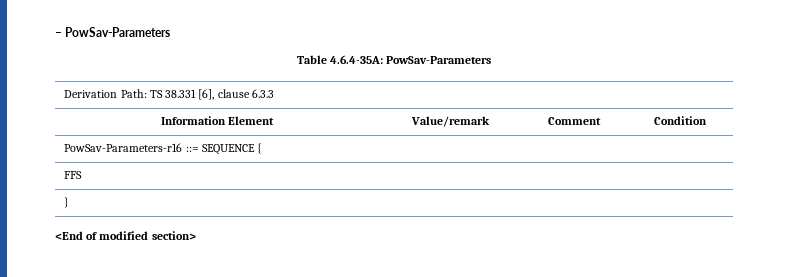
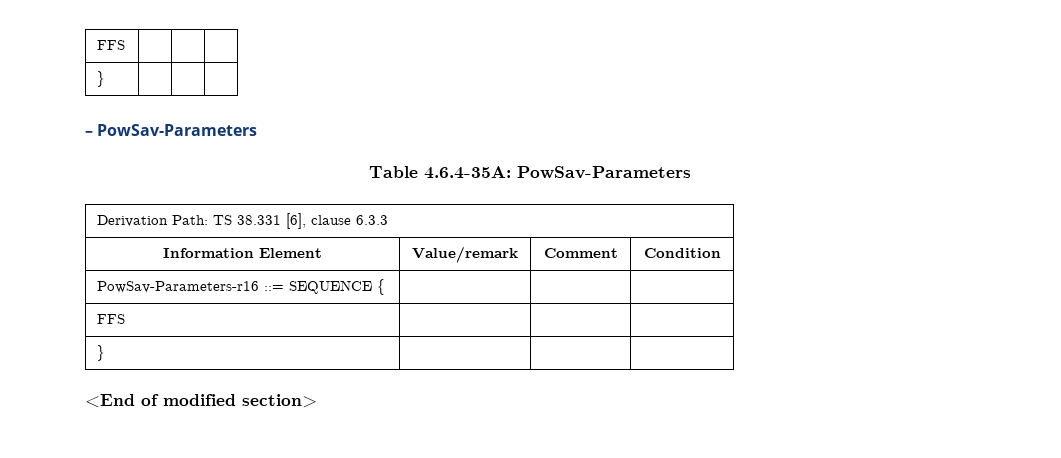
(55, 34) none -> [97,40,126,50] [97,71,106,87] FFS | | | // } | | | //

